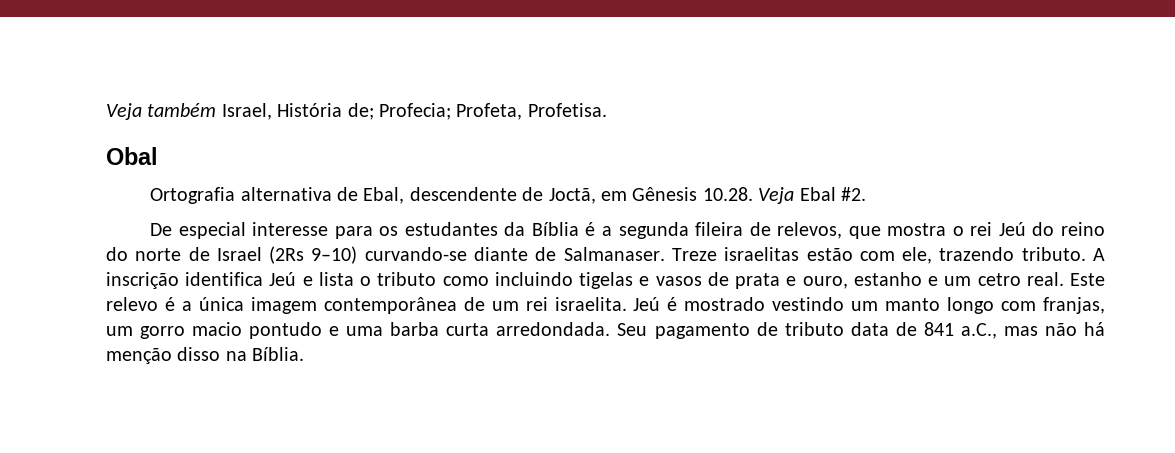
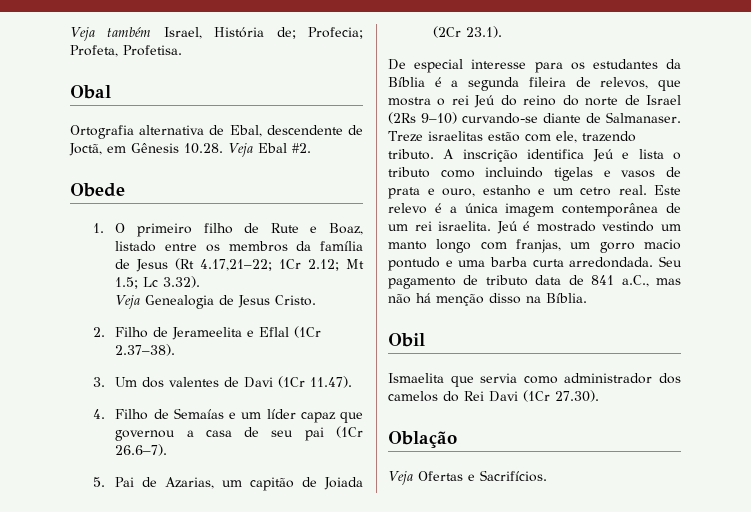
(866, 194) none -> [70,183,125,197] [92,223,363,237] [115,241,363,252] [115,258,364,272] [115,276,201,289] [115,295,317,309] [92,326,322,340] [115,344,176,356] [92,376,353,388] [92,408,363,423] [115,426,363,441] [115,444,168,456] [92,477,363,491] [433,26,503,38] // Obede // 1. O primeiro filho de Rute e Boaz, listado entre os membros da família de Jesus (Rt 4.17,21–22; 1Cr 2.12; Mt 1.5; Lc 3.32). // Veja Genealogia de Jesus Cristo. // 2. Filho de Jerameelita e Eflal (1Cr 2.37–38). // 3. Um dos valentes de Davi (1Cr 11.47). // 4. Filho de Semaías e um líder capaz que governou a casa de seu pai (1Cr 26.6–7). // 5. Pai de Azarias, um capitão de Joiada (2Cr 23.1).
(305, 354) none -> [388,333,425,347] [388,373,681,387] [388,390,599,402] [388,431,457,448] [388,470,547,485] // Obil // Ismaelita que servia como administrador dos camelos do Rei Davi (1Cr 27.30). // Oblação // Veja Ofertas e Sacrifícios.

